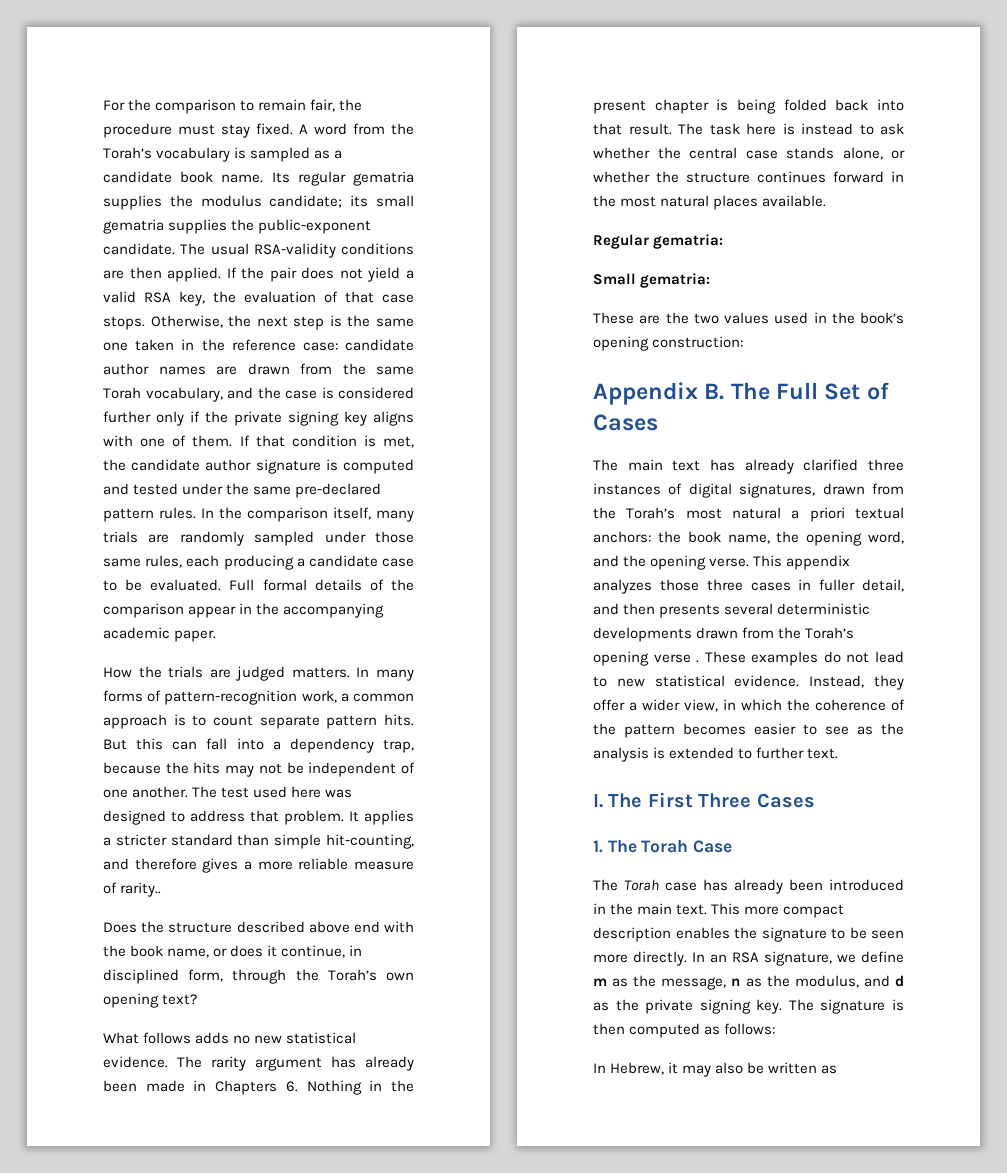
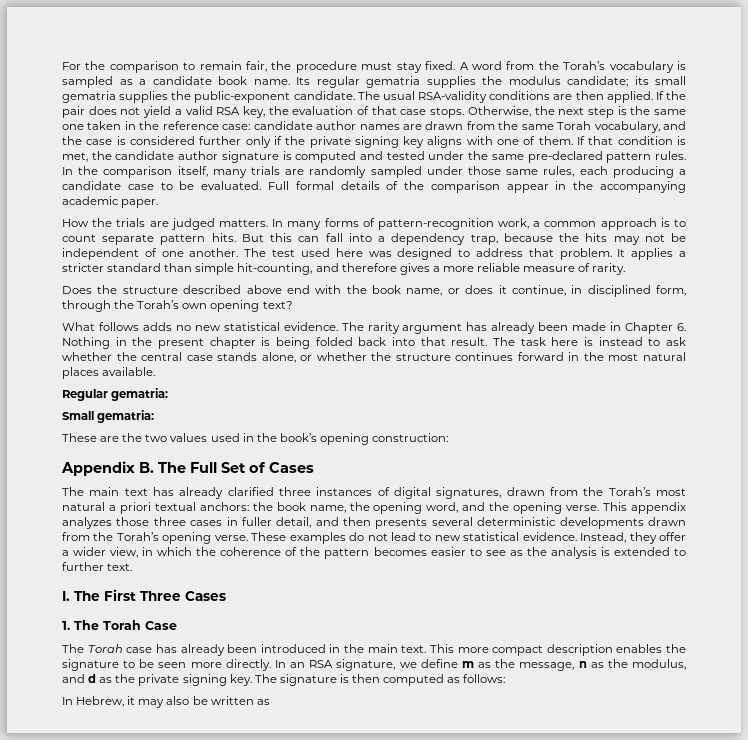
[120,882,162,897] rarity.. -> [592,263,626,275] rarity.
[215,1080,278,1095] Chapters -> [625,322,674,334] Chapter
[653,654,700,663] verse . -> [214,535,248,541] verse.

